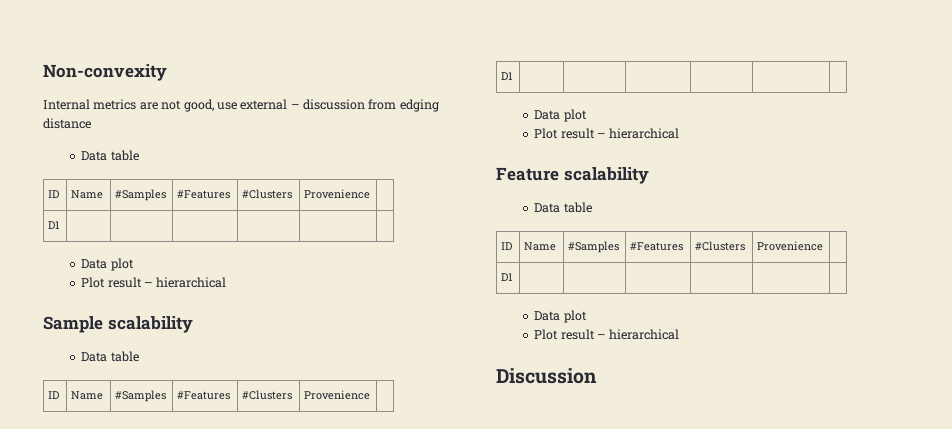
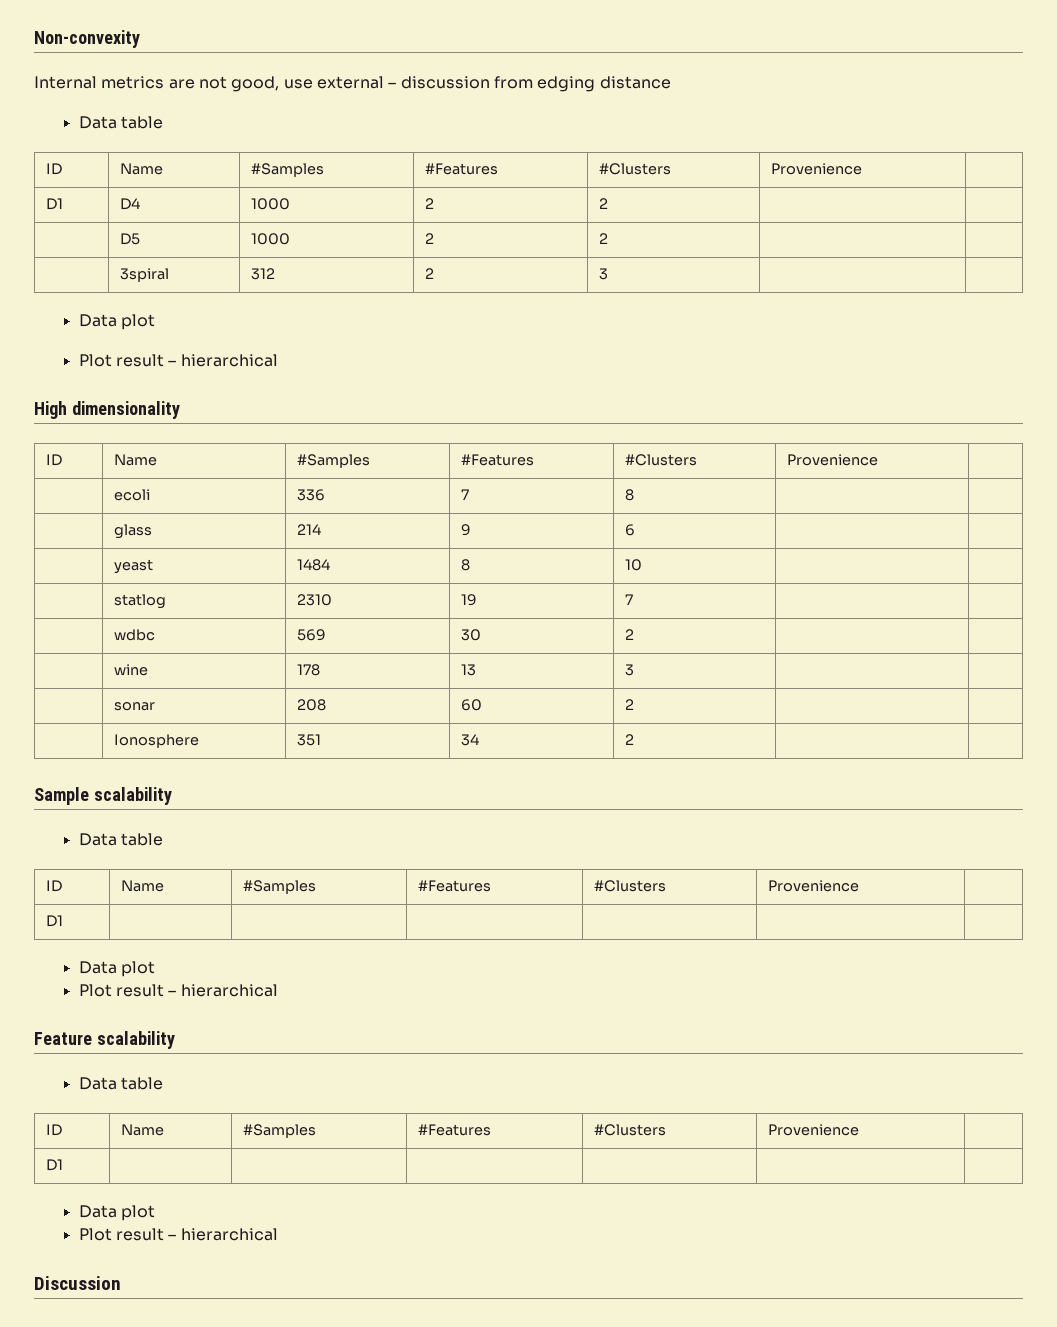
[81,258,134,271] [81,277,227,288] | | | | | // Data plot // Plot result – hierarchical -> [119,198,140,210] [250,198,290,210] [424,198,434,209] [598,198,608,209] [119,233,140,245] [250,233,290,245] [424,233,434,244] [598,233,608,244] [119,268,169,282] [250,268,275,280] [424,268,434,279] [598,268,608,280] [78,314,156,330] [78,354,278,367] [34,401,180,419] [45,454,62,466] [113,454,157,466] [296,454,370,468] [460,454,534,466] [624,454,697,466] [786,454,878,466] [113,489,150,501] [296,489,325,501] [460,489,469,500] [624,489,634,501] [113,524,152,539] [296,524,321,535] [460,524,471,536] [624,524,635,536] [113,559,153,574] [296,559,330,571] [460,559,470,571] [624,559,642,571] [113,594,166,609] [296,594,332,606] [460,594,477,606] [624,594,633,605] [113,629,155,641] [296,629,326,641] [460,629,481,641] [624,629,634,640] [113,664,148,676] [296,664,320,676] [460,664,476,676] [624,664,634,676] [113,702,155,711] [296,699,326,711] [460,699,482,711] [624,699,634,710] [113,734,199,748] [296,734,321,746] [460,734,479,746] [624,734,634,745] D4 | 1000 | 2 | 2 | | // | D5 | 1000 | 2 | 2 | | // | 3spiral | 312 | 2 | 3 | | // Data plot // Plot result – hierarchical // High dimensionality // ID | Name | #Samples | #Features | #Clusters | Provenience | // | ecoli | 336 | 7 | 8 | | // | glass | 214 | 9 | 6 | | // | yeast | 1484 | 8 | 10 | | // | statlog | 2310 | 19 | 7 | | // | wdbc | 569 | 30 | 2 | | // | wine | 178 | 13 | 3 | | // | sonar | 208 | 60 | 2 | | // | Ionosphere | 351 | 34 | 2 | |

